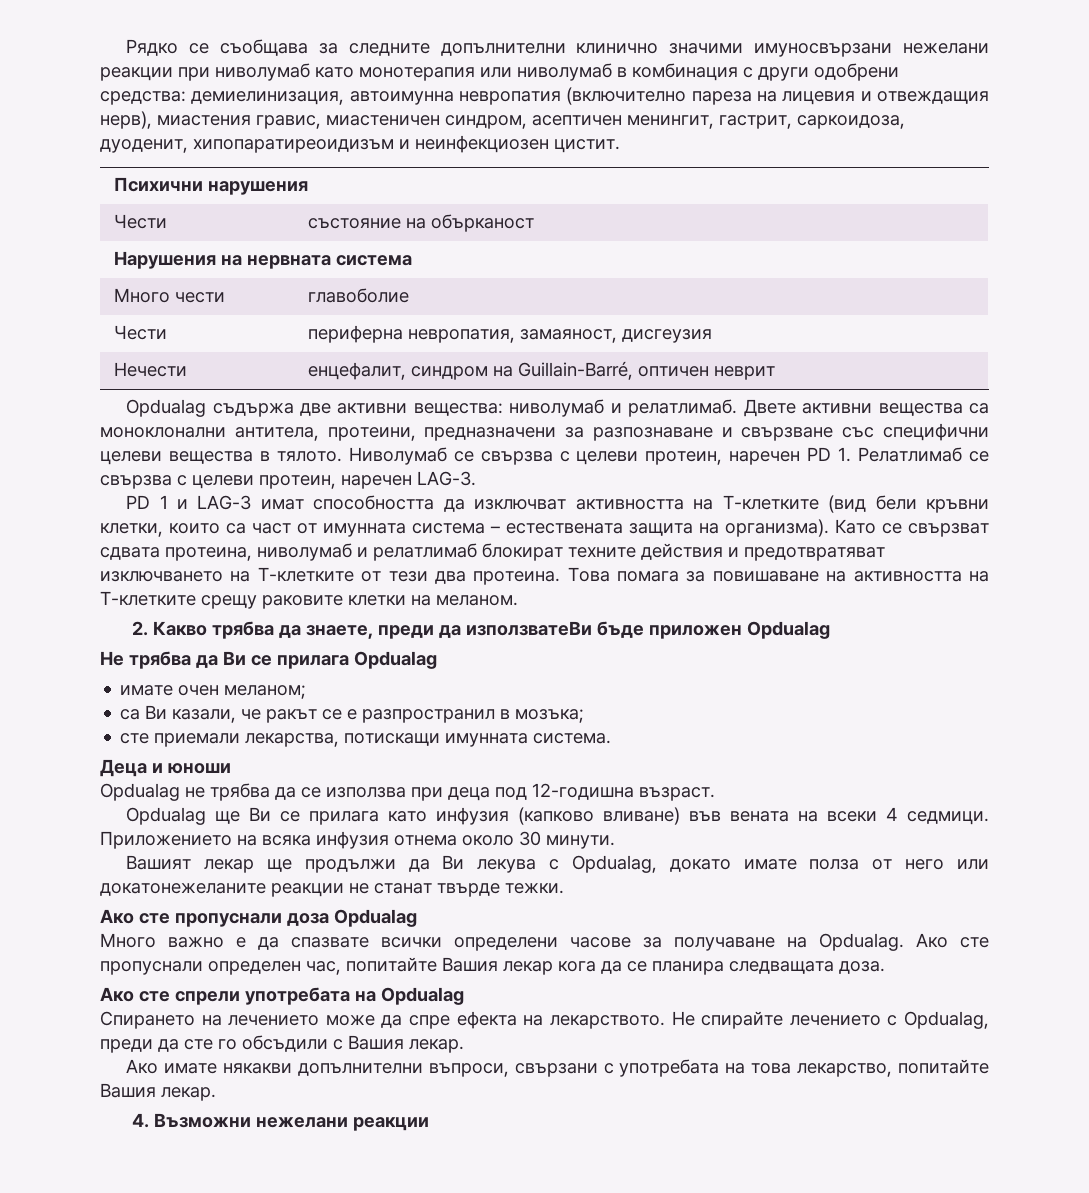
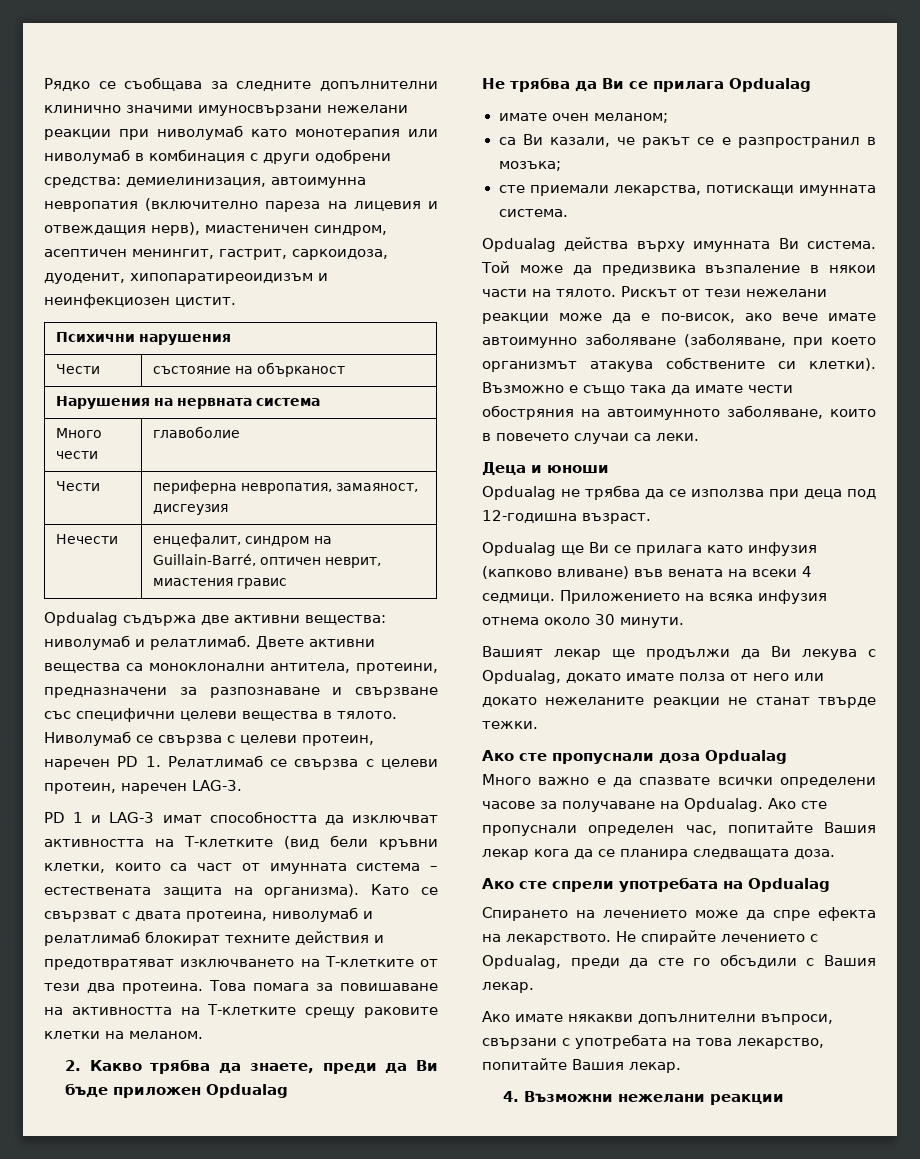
[157,115,321,129] миастения гравис, -> (200, 229) none
[713,366,775,380] неврит -> [324,557,381,568] [152,578,287,589] неврит, миастения гравис
[100,547,160,560] сдвата -> [122,911,181,921] с двата
[465,621,592,636] използватеВи -> [416,1060,439,1071] Ви
(612, 738) none -> [482,237,876,252] [481,261,876,276] [482,286,827,297] [482,313,876,324] [482,333,876,348] [482,357,876,372] [482,382,793,395] [482,405,876,420] [482,433,699,444] // Opdualag действа върху имунната Ви система. Той може да предизвика възпаление в някои части на тялото. Рискът от тези нежелани реакции може да е по-висок, ако вече имате автоимунно заболяване (заболяване, при което организмът атакува собствените си клетки). Възможно е също така да имате чести обостряния на автоимунното заболяване, които в повечето случаи са леки.
[100,883,266,896] докатонежеланите -> [482,697,645,707] докато нежеланите

